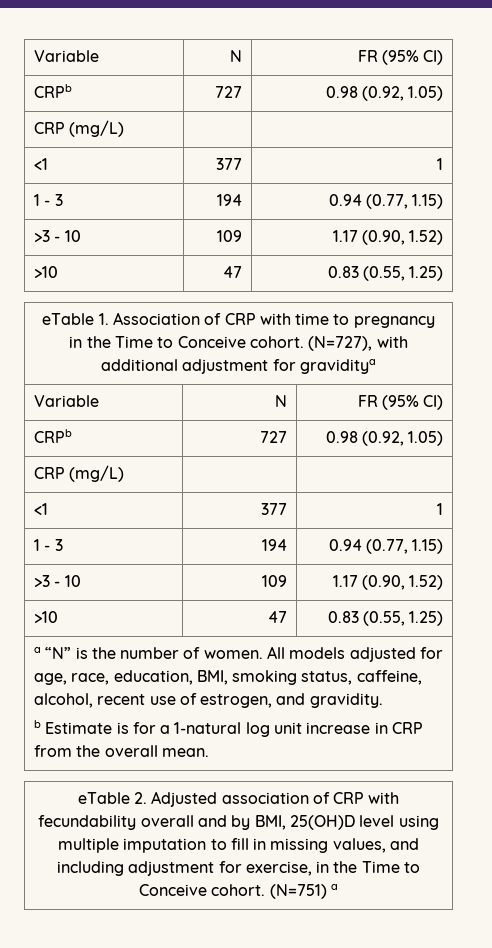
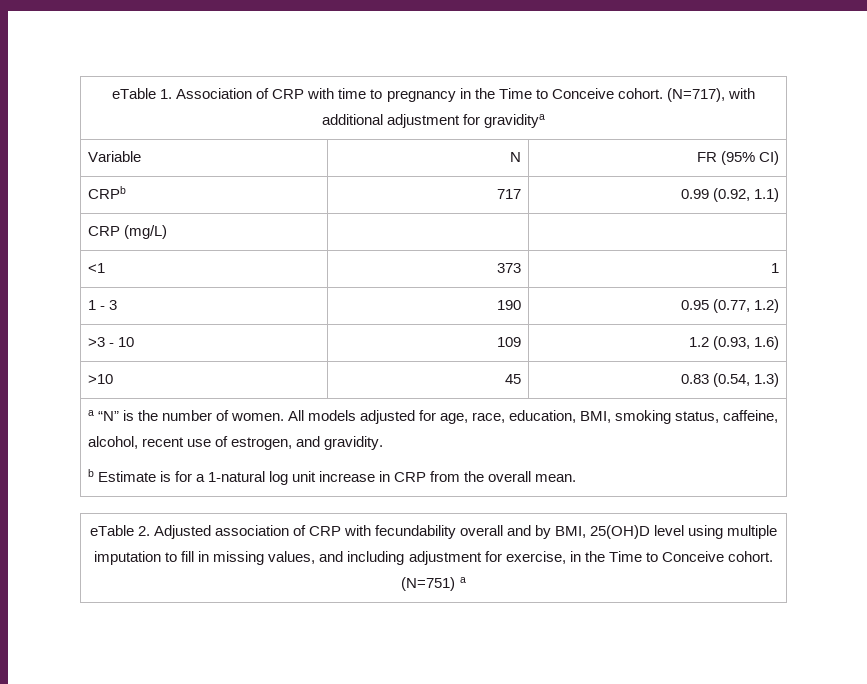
[33,50,99,62] [230,50,243,62] [357,50,444,65] [33,84,72,98] [215,86,243,98] [325,86,444,101] [33,120,125,137] [33,158,48,170] [216,158,243,170] [437,158,444,170] [33,194,63,206] [217,194,243,206] [328,194,444,209] [33,230,81,242] [217,230,243,242] [332,230,444,245] [33,266,58,278] [223,266,243,278] [327,266,444,281] Variable | N | FR (95% CI) // CRPb | 727 | 0.98 (0.92, 1.05) // CRP (mg/L) | | // <1 | 377 | 1 // 1 - 3 | 194 | 0.94 (0.77, 1.15) // >3 - 10 | 109 | 1.17 (0.90, 1.52) // >10 | 47 | 0.83 (0.55, 1.25) // -> (112, 93) none
[308,336,373,351] (N=727), -> [666,88,725,102] (N=717),
[260,431,288,443] [325,431,444,446] [33,465,125,482] [33,503,48,515] [261,503,288,515] [437,503,444,515] [33,539,63,551] [262,539,288,551] [328,539,444,554] [33,575,81,587] [262,575,288,587] [332,575,444,590] [33,611,58,623] [268,611,288,623] [327,611,444,626] 727 | 0.98 (0.92, 1.05) // CRP (mg/L) | | // <1 | 377 | 1 // 1 - 3 | 194 | 0.94 (0.77, 1.15) // >3 - 10 | 109 | 1.17 (0.90, 1.52) // >10 | 47 | 0.83 (0.55, 1.25) -> [497,189,522,199] [681,188,780,202] [87,225,167,239] [87,263,105,273] [497,263,522,273] [771,263,780,273] [87,300,117,310] [497,300,522,310] [681,299,780,313] [87,337,134,347] [497,337,522,347] [689,336,780,350] [87,374,113,384] [505,374,522,384] [681,373,780,387] 717 | 0.99 (0.92, 1.1) // CRP (mg/L) | | // <1 | 373 | 1 // 1 - 3 | 190 | 0.95 (0.77, 1.2) // >3 - 10 | 109 | 1.2 (0.93, 1.6) // >10 | 45 | 0.83 (0.54, 1.3)

